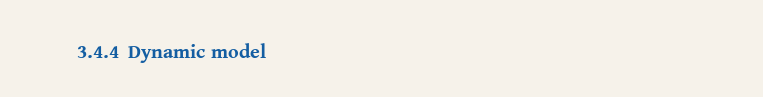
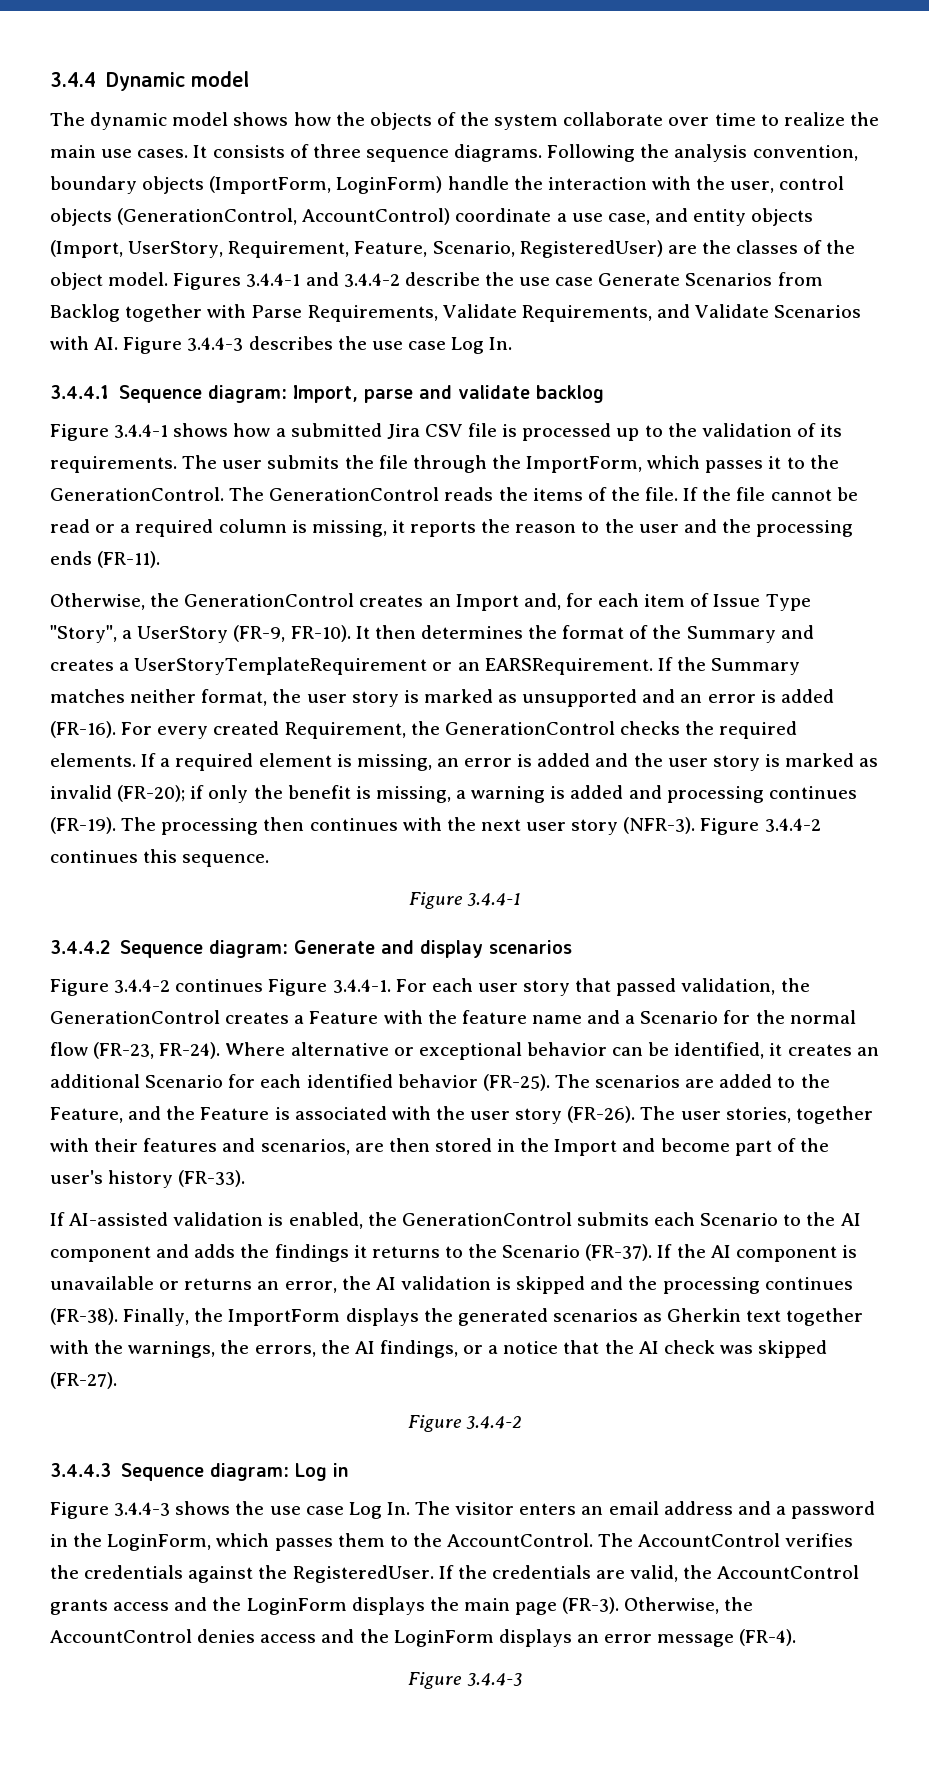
(266, 50) none -> [50,112,879,130] [50,144,858,162] [50,176,845,194] [50,208,814,226] [50,240,856,258] [50,272,823,290] [50,304,862,322] [50,336,513,354] [50,385,604,403] [50,423,843,441] [50,455,839,473] [50,487,858,501] [50,519,854,537] [50,551,161,568] [50,593,811,611] [50,625,814,643] [50,657,801,675] [50,689,834,707] [50,721,798,739] [50,753,879,771] [50,785,857,803] [50,817,821,835] [50,849,270,867] [408,892,522,909] [50,940,572,958] [50,978,810,996] [50,1010,856,1024] [50,1042,879,1060] [50,1074,830,1091] [50,1106,873,1124] [50,1138,829,1156] [50,1170,246,1188] [50,1212,861,1229] [50,1244,857,1262] [50,1276,853,1294] [50,1308,864,1326] [50,1340,828,1358] [50,1372,117,1389] [407,1415,523,1432] [50,1463,349,1481] [50,1501,876,1519] [50,1533,854,1551] [50,1565,860,1583] [50,1597,754,1615] [50,1629,797,1647] [408,1672,522,1689] // The dynamic model shows how the objects of the system collaborate over time to realize the main use cases. It consists of three sequence diagrams. Following the analysis convention, boundary objects (ImportForm, LoginForm) handle the interaction with the user, control objects (GenerationControl, AccountControl) coordinate a use case, and entity objects (Import, UserStory, Requirement, Feature, Scenario, RegisteredUser) are the classes of the object model. Figures 3.4.4-1 and 3.4.4-2 describe the use case Generate Scenarios from Backlog together with Parse Requirements, Validate Requirements, and Validate Scenarios with AI. Figure 3.4.4-3 describes the use case Log In. // 3.4.4.1 Sequence diagram: Import, parse and validate backlog // Figure 3.4.4-1 shows how a submitted Jira CSV file is processed up to the validation of its requirements. The user submits the file through the ImportForm, which passes it to the GenerationControl. The GenerationControl reads the items of the file. If the file cannot be read or a required column is missing, it reports the reason to the user and the processing ends (FR-11). // Otherwise, the GenerationControl creates an Import and, for each item of Issue Type "Story", a UserStory (FR-9, FR-10). It then determines the format of the Summary and creates a UserStoryTemplateRequirement or an EARSRequirement. If the Summary matches neither format, the user story is marked as unsupported and an error is added (FR-16). For every created Requirement, the GenerationControl checks the required elements. If a required element is missing, an error is added and the user story is marked as invalid (FR-20); if only the benefit is missing, a warning is added and processing continues (FR-19). The processing then continues with the next user story (NFR-3). Figure 3.4.4-2 continues this sequence. // Figure 3.4.4-1 // 3.4.4.2 Sequence diagram: Generate and display scenarios // Figure 3.4.4-2 continues Figure 3.4.4-1. For each user story that passed validation, the GenerationControl creates a Feature with the feature name and a Scenario for the normal flow (FR-23, FR-24). Where alternative or exceptional behavior can be identified, it creates an additional Scenario for each identified behavior (FR-25). The scenarios are added to the Feature, and the Feature is associated with the user story (FR-26). The user stories, together with their features and scenarios, are then stored in the Import and become part of the user's history (FR-33). // If AI-assisted validation is enabled, the GenerationControl submits each Scenario to the AI component and adds the findings it returns to the Scenario (FR-37). If the AI component is unavailable or returns an error, the AI validation is skipped and the processing continues (FR-38). Finally, the ImportForm displays the generated scenarios as Gherkin text together with the warnings, the errors, the AI findings, or a notice that the AI check was skipped (FR-27). // Figure 3.4.4-2 // 3.4.4.3 Sequence diagram: Log in // Figure 3.4.4-3 shows the use case Log In. The visitor enters an email address and a password in the LoginForm, which passes them to the AccountControl. The AccountControl verifies the credentials against the RegisteredUser. If the credentials are valid, the AccountControl grants access and the LoginForm displays the main page (FR-3). Otherwise, the AccountControl denies access and the LoginForm displays an error message (FR-4). // Figure 3.4.4-3

